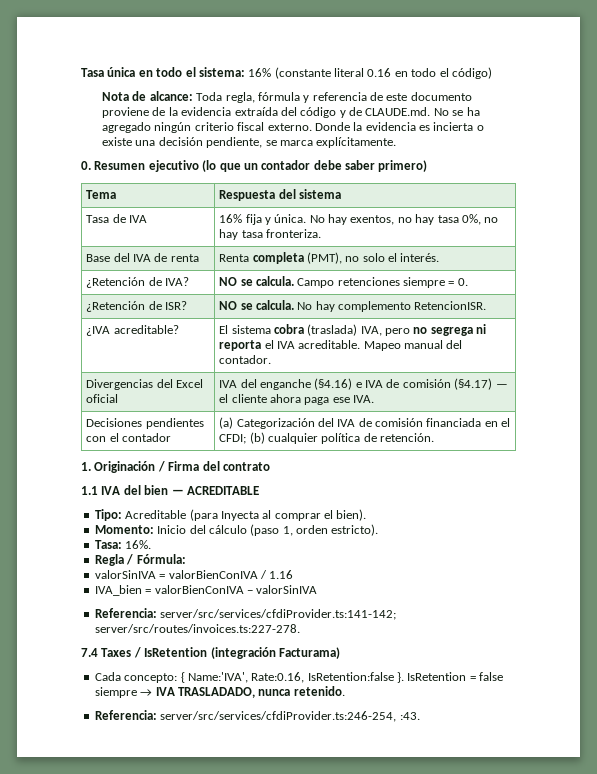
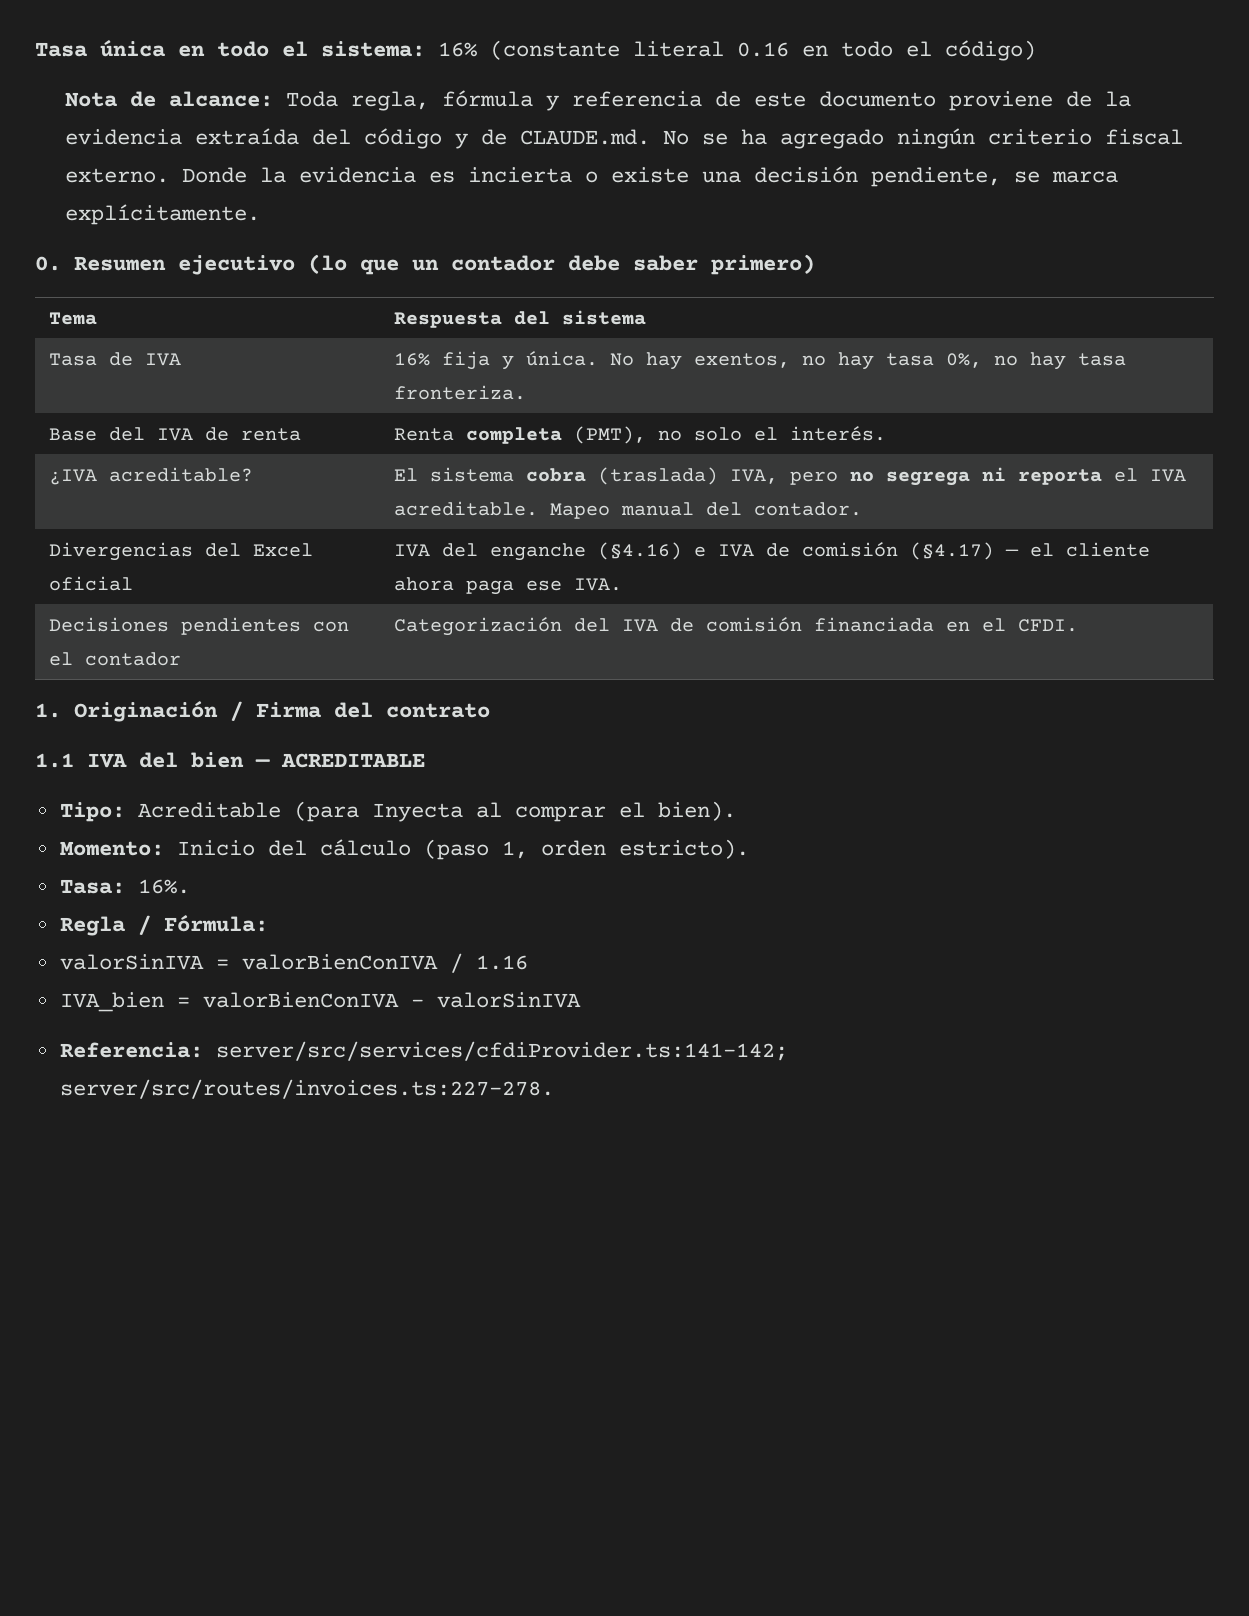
[86,277,189,288] [219,276,468,288] [86,301,187,312] [219,300,487,312] // ¿Retención de IVA? | NO se calcula. Campo retenciones siempre = 0. // ¿Retención de ISR? | NO se calcula. No hay complemento RetencionISR. -> (887, 433) none
[219,417,234,429] (a) -> (182, 659) none
[219,432,435,444] CFDI; (b) cualquier política de retención. -> [1018,619,1079,632] CFDI.
[81,647,340,659] [94,672,504,683] [94,686,345,698] [94,710,420,722] // 7.4 Taxes / IsRetention (integración Facturama) // Cada concepto: { Name:'IVA', Rate:0.16, IsRetention:false }. IsRetention = false siempre → IVA TRASLADADO, nunca retenido. // Referencia: server/src/services/cfdiProvider.ts:246-254, :43. -> (554, 1089) none

